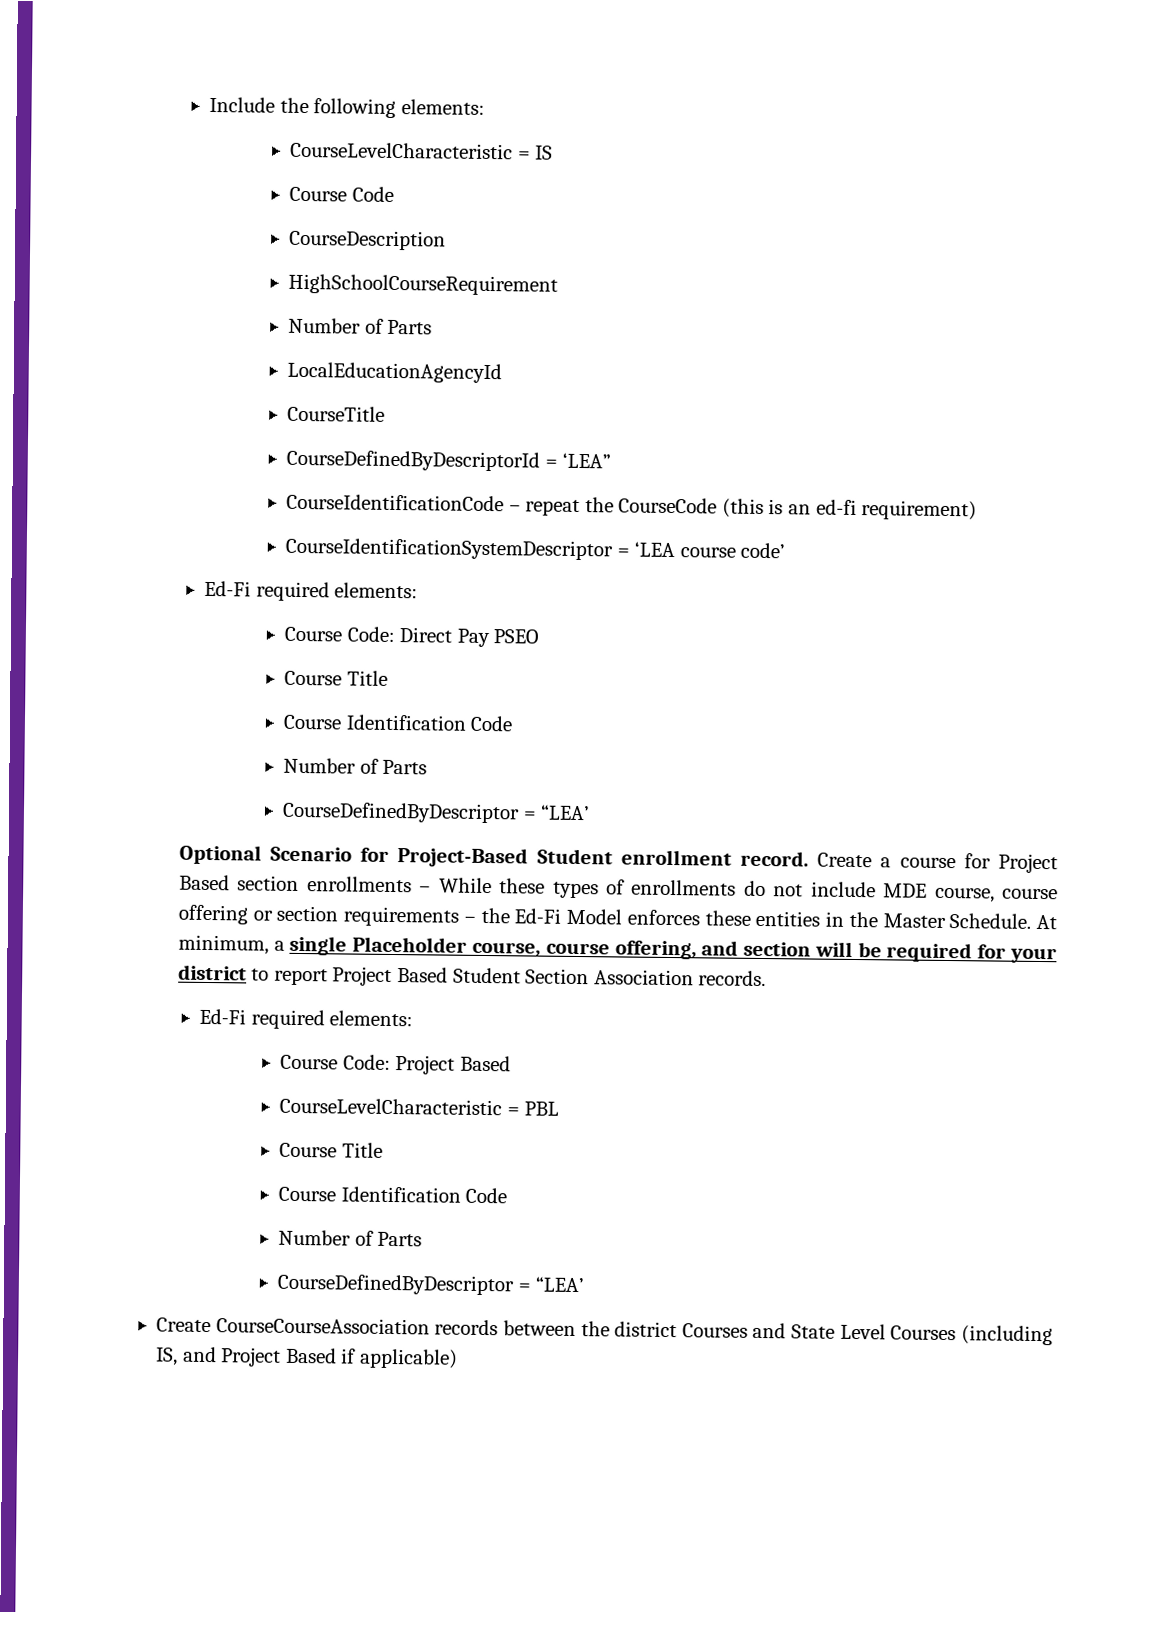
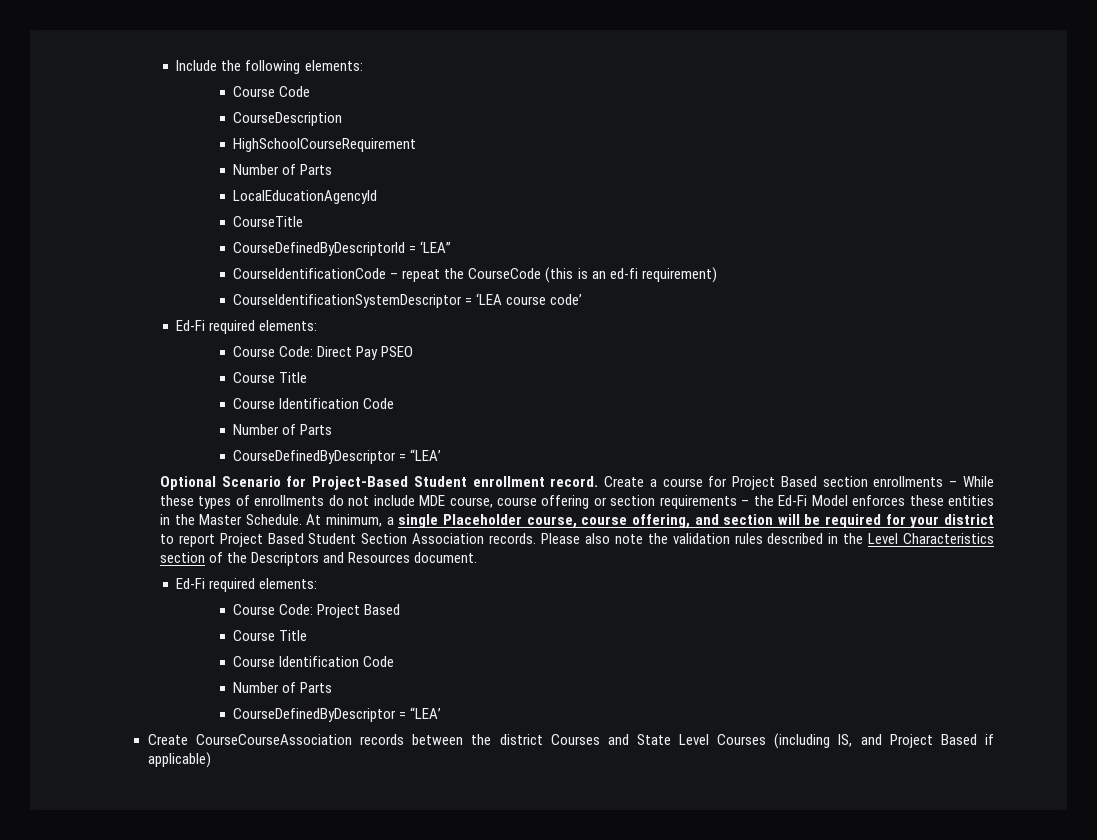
[290,141,554,160] // CourseLevelCharacteristic = IS -> (363, 65) none
(767, 978) none -> [541,533,994,544] [159,552,478,566] Please also note the validation rules described in the Level Characteristics section of the Descriptors and Resources document.
[279,1097,560,1116] // CourseLevelCharacteristic = PBL -> (401, 609) none

